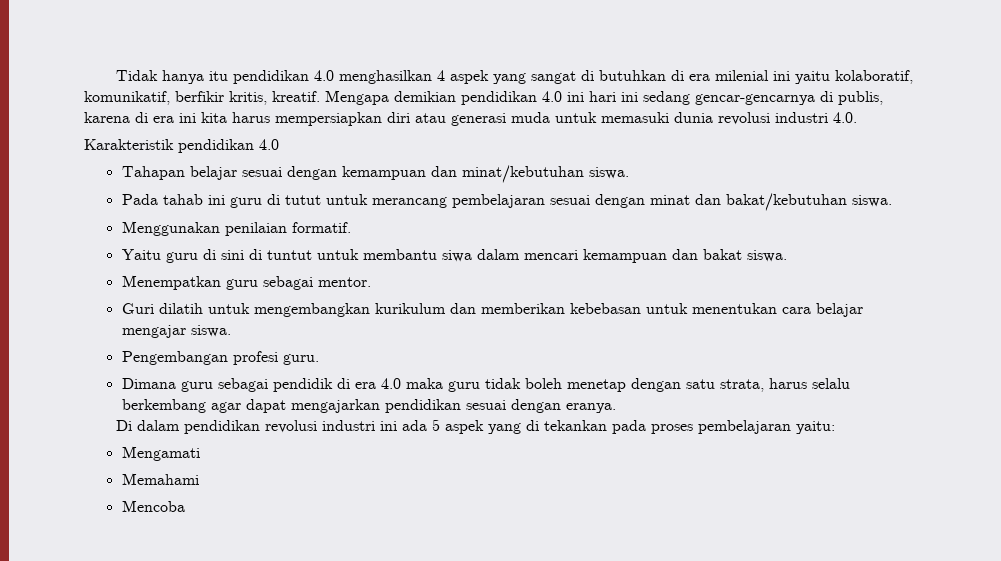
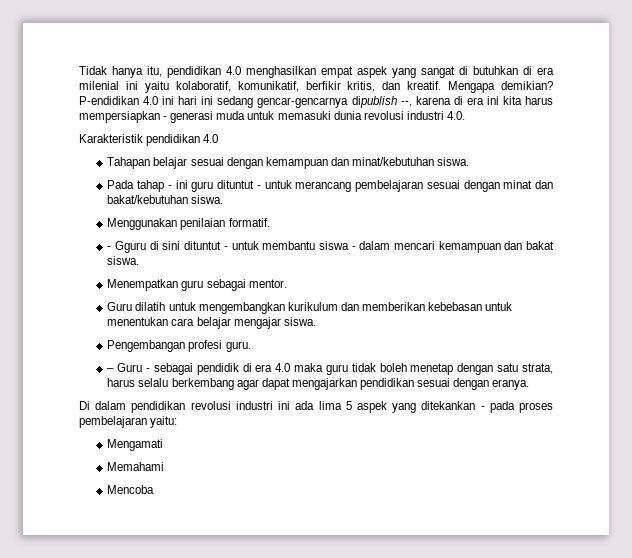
[209,71,229,81] itu -> [147,66,162,77] itu,
[437,70,446,81] 4 -> [321,66,353,78] empat
(267, 98) none -> [382,81,401,90] dan
[394,91,537,105] demikian pendidikan -> [500,81,553,90] [79,96,139,105] demikian? P-endidikan
[820,91,883,105] di publis, -> [351,96,412,108] dipublish --,
[387,112,446,123] diri atau -> [163,116,168,120] -
[162,194,321,208] tahab ini guru di tutut -> [137,180,261,192] tahap - ini guru dituntut -
[121,249,472,263] Yaitu guru di sini di tuntut untuk membantu siwa -> [107,241,356,253] - Gguru di sini dituntut - untuk membantu siswa -
[121,303,154,314] Guri -> [107,302,133,311] Guru
[121,378,213,392] Dimana guru -> [107,363,151,372] – Guru -
(428, 425) none -> [318,401,342,410] lima
[526,420,608,431] di tekankan -> [421,401,485,410] ditekankan -

